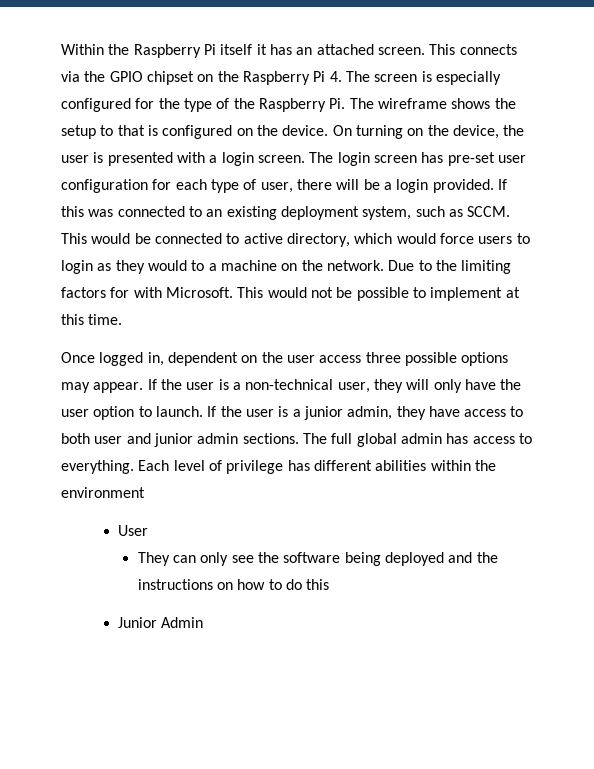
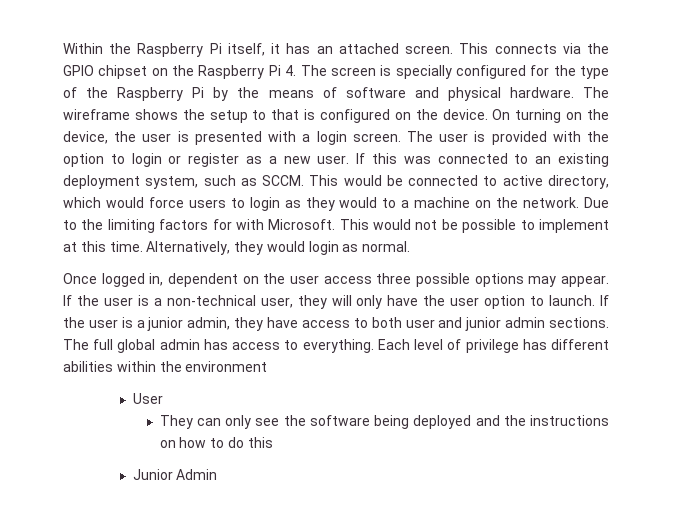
[220,44,253,55] itself -> [227,43,265,56] itself,
[435,71,501,85] especially -> [395,65,452,79] specially
[329,98,346,109] Pi. -> [192,87,574,101] Pi by the means of software and physical hardware.
[337,152,526,166] [61,179,494,193] login screen has pre-set user configuration for each type of user, there will be a login provided. -> [439,131,609,145] [63,153,350,167] user is provided with the option to login or register as a new user.
(123, 319) none -> [146,241,411,255] Alternatively, they would login as normal.

